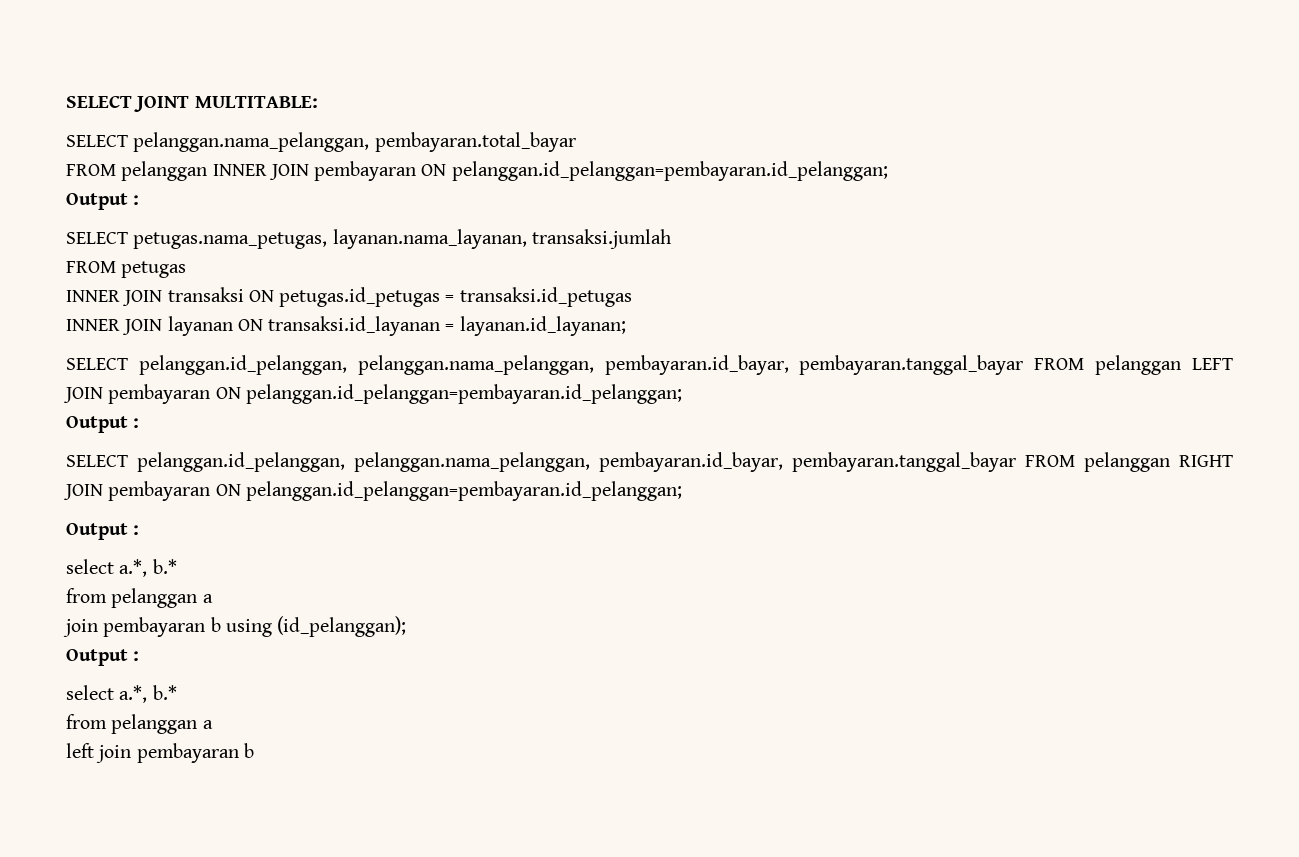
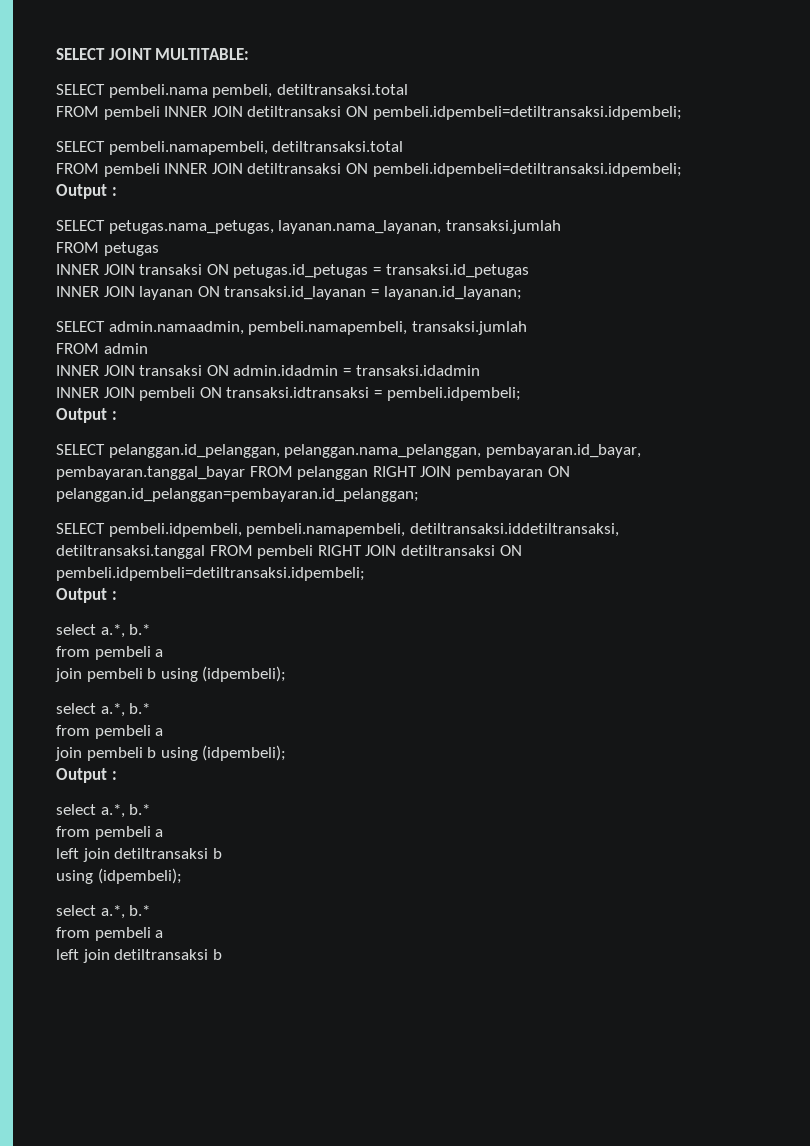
[133,132,576,152] [66,161,888,181] pelanggan.nama_pelanggan, pembayaran.total_bayar // FROM pelanggan INNER JOIN pembayaran ON pelanggan.id_pelanggan=pembayaran.id_pelanggan; -> [108,84,408,98] [56,106,682,120] [56,141,404,155] [56,163,682,177] pembeli.nama pembeli, detiltransaksi.total // FROM pembeli INNER JOIN detiltransaksi ON pembeli.idpembeli=detiltransaksi.idpembeli; // SELECT pembeli.namapembeli, detiltransaksi.total // FROM pembeli INNER JOIN detiltransaksi ON pembeli.idpembeli=detiltransaksi.idpembeli;
[138,355,1234,375] [63,384,682,404] pelanggan.id_pelanggan, pelanggan.nama_pelanggan, pembayaran.id_bayar, pembayaran.tanggal_bayar FROM pelanggan LEFT JOIN pembayaran ON pelanggan.id_pelanggan=pembayaran.id_pelanggan; -> [108,321,527,335] [56,343,148,354] [56,365,480,376] [56,387,521,401] admin.namaadmin, pembeli.namapembeli, transaksi.jumlah // FROM admin // INNER JOIN transaksi ON admin.idadmin = transaksi.idadmin // INNER JOIN pembeli ON transaksi.idtransaksi = pembeli.idpembeli;
[66,523,140,540] [66,559,177,577] [66,588,213,608] [63,616,407,637] [66,649,140,666] [66,685,177,703] [66,714,213,734] [66,743,254,763] Output : // select a.*, b.* // from pelanggan a // join pembayaran b using (id_pelanggan); // Output : // select a.*, b.* // from pelanggan a // left join pembayaran b -> [56,523,619,537] [56,545,522,559] [56,567,365,581] [56,588,117,603] [56,624,151,638] [56,646,164,660] [55,666,287,682] [56,703,151,717] [56,725,164,739] [55,745,287,761] [56,768,117,783] [56,804,151,818] [56,826,164,840] [56,848,222,862] [56,868,182,884] [56,905,151,919] [56,927,164,941] [56,949,222,963] SELECT pembeli.idpembeli, pembeli.namapembeli, detiltransaksi.iddetiltransaksi, detiltransaksi.tanggal FROM pembeli RIGHT JOIN detiltransaksi ON pembeli.idpembeli=detiltransaksi.idpembeli; // Output : // select a.*, b.* // from pembeli a // join pembeli b using (idpembeli); // select a.*, b.* // from pembeli a // join pembeli b using (idpembeli); // Output : // select a.*, b.* // from pembeli a // left join detiltransaksi b // using (idpembeli); // select a.*, b.* // from pembeli a // left join detiltransaksi b

